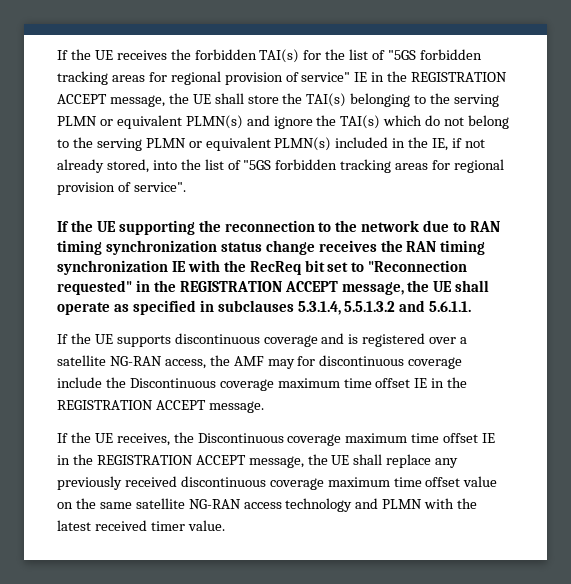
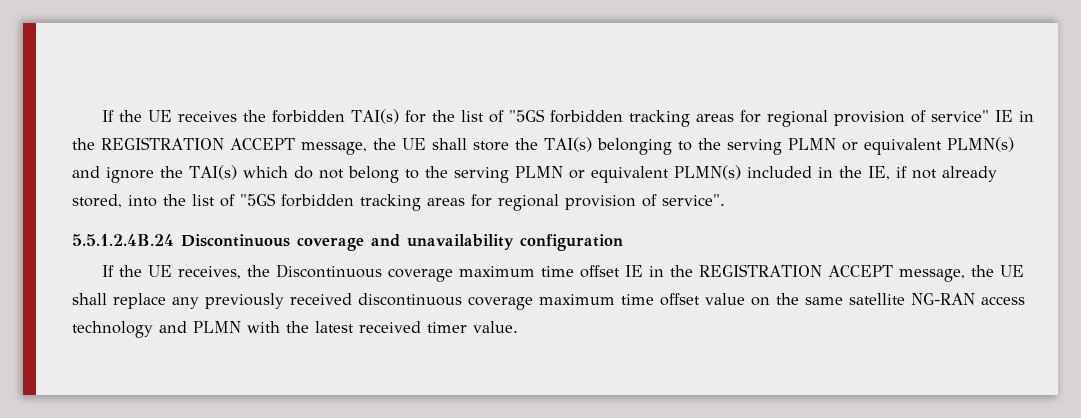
[57,220,501,235] [57,240,486,255] [57,260,468,275] [57,280,490,295] [57,300,472,315] [57,333,468,347] [57,355,463,369] [57,377,468,391] [57,400,264,413] If the UE supporting the reconnection to the network due to RAN timing synchronization status change receives the RAN timing synchronization IE with the RecReq bit set to "Reconnection requested" in the REGISTRATION ACCEPT message, the UE shall operate as specified in subclauses 5.3.1.4, 5.5.1.3.2 and 5.6.1.1. // If the UE supports discontinuous coverage and is registered over a satellite NG-RAN access, the AMF may for discontinuous coverage include the Discontinuous coverage maximum time offset IE in the REGISTRATION ACCEPT message. -> [72,234,623,251] 5.5.1.2.4B.24 Discontinuous coverage and unavailability configuration

